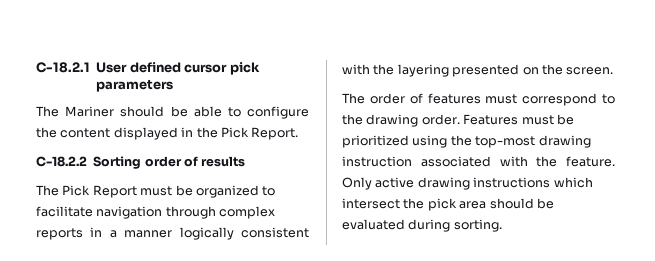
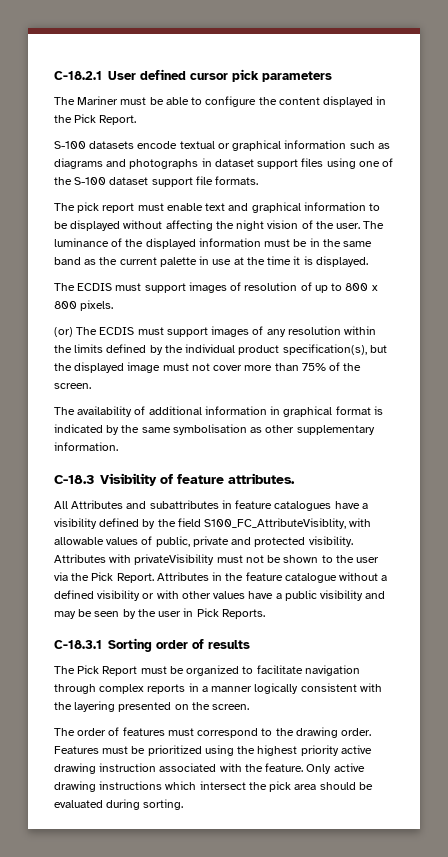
[120,106,165,117] should -> [120,97,147,105] must
[36,156,87,167] C-18.2.2 -> [54,140,390,151] [54,158,394,169] [54,176,259,187] [54,202,381,213] [54,220,385,231] [54,238,373,249] [54,256,368,267] [54,282,378,293] [54,300,114,311] [54,326,377,337] [54,344,387,355] [54,362,362,373] [54,383,91,389] [54,406,383,417] [54,424,375,435] [54,442,118,451] [54,473,295,486] [54,500,368,511] [54,518,372,529] [54,536,353,547] [54,554,380,565] [54,572,388,583] [54,590,386,601] [54,608,265,619] [54,640,102,649] S-100 datasets encode textual or graphical information such as diagrams and photographs in dataset support files using one of the S-100 dataset support file formats. // The pick report must enable text and graphical information to be displayed without affecting the night vision of the user. The luminance of the displayed information must be in the same band as the current palette in use at the time it is displayed. // The ECDIS must support images of resolution of up to 800 x 800 pixels. // (or) The ECDIS must support images of any resolution within the limits defined by the individual product specification(s), but the displayed image must not cover more than 75% of the screen. // The availability of additional information in graphical format is indicated by the same symbolisation as other supplementary information. // C-18.3 Visibility of feature attributes. // All Attributes and subattributes in feature catalogues have a visibility defined by the field S100_FC_AttributeVisiblity, with allowable values of public, private and protected visibility. Attributes with privateVisibility must not be shown to the user via the Pick Report. Attributes in the feature catalogue without a defined visibility or with other values have a public visibility and may be seen by the user in Pick Reports. // C-18.3.1
[475,136,536,148] top-most -> [257,745,372,756] highest priority active

